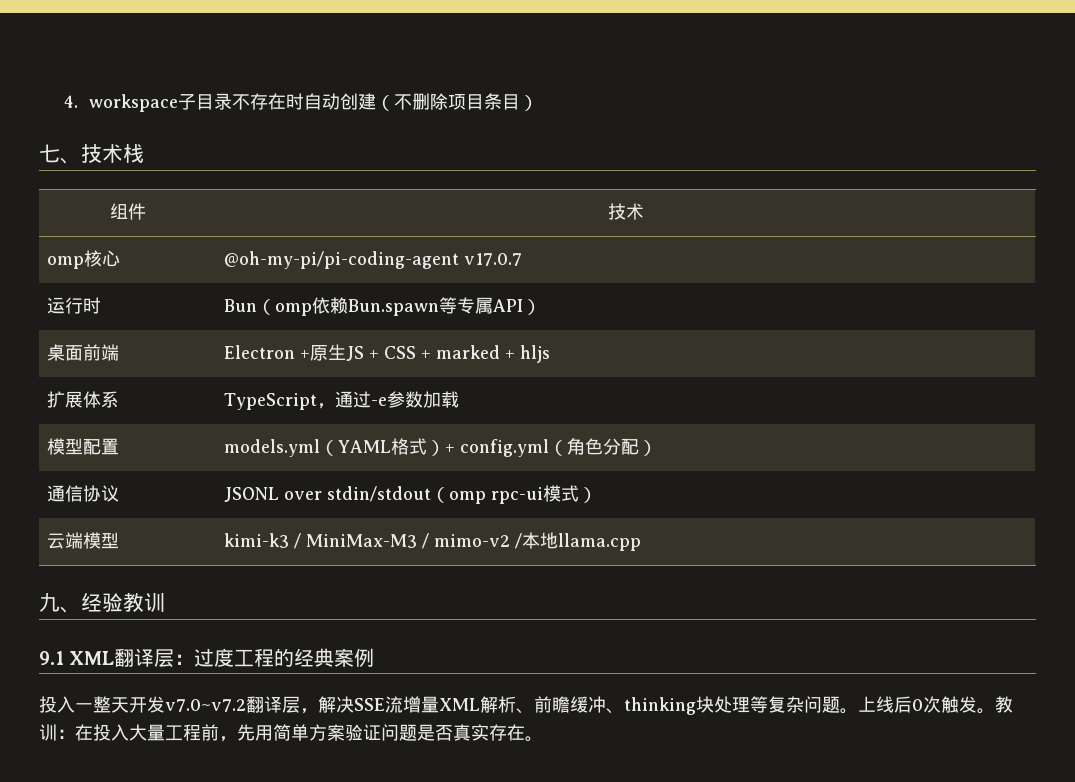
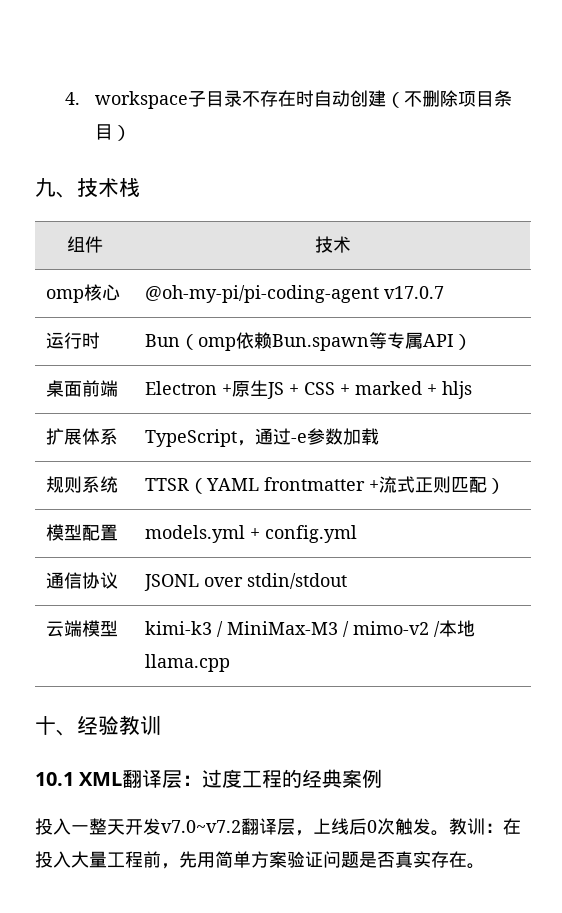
[39,144,60,163] 七 -> [35,178,56,197] 九
(460, 399) none -> [45,476,118,493] [144,476,505,494] // 规则系统 | TTSR（YAML frontmatter +流式正则匹配）
[320,438,446,456] （YAML格式） -> (245, 534) none
[549,438,658,456] （角色分配） -> (357, 534) none
[431,485,598,504] （omp rpc-ui模式） -> (347, 581) none
[39,593,60,612] 九 -> [35,716,56,735] 十
[39,651,64,665] 9.1 -> [35,772,74,786] 10.1
[318,696,858,715] 解决SSE流增量XML解析、前瞻缓冲、thinking块处理等复杂问题。 -> (313, 833) none

